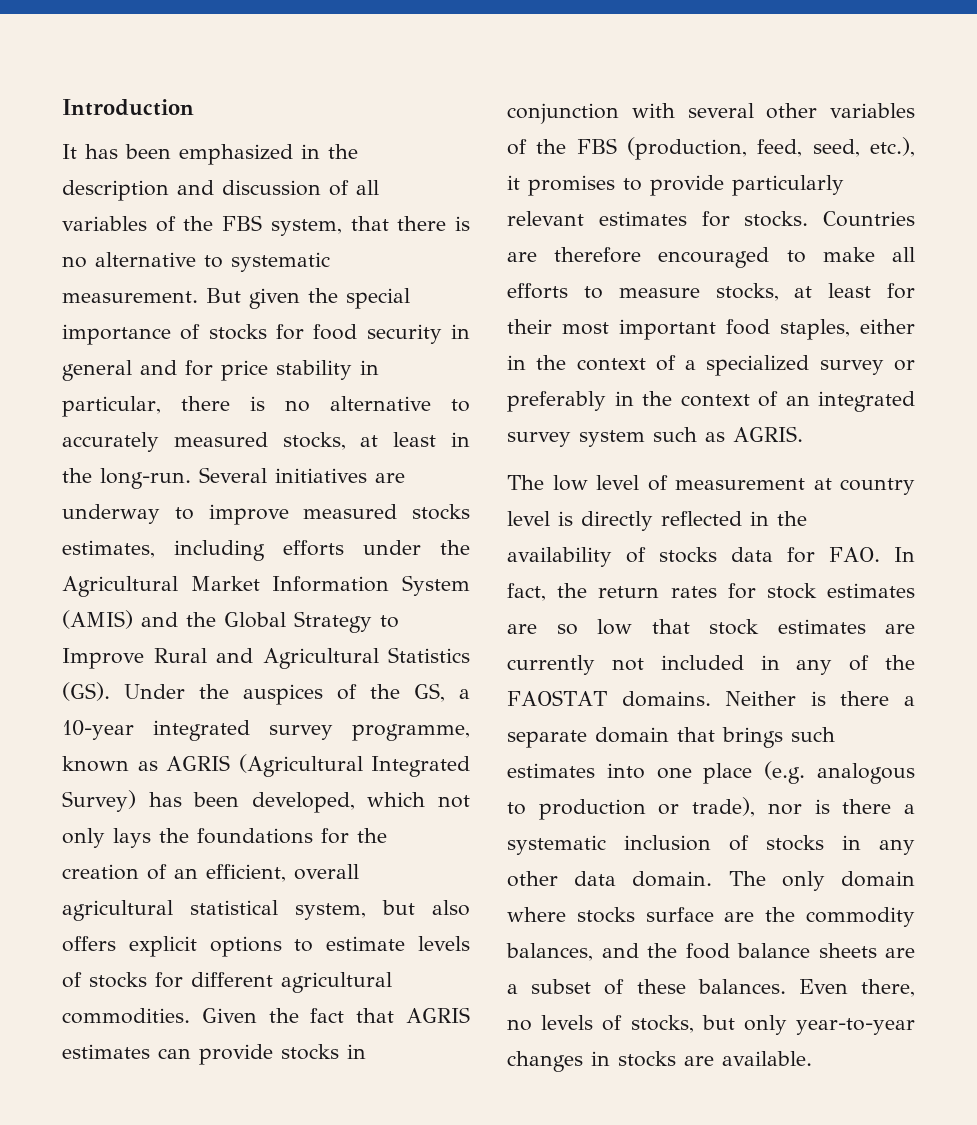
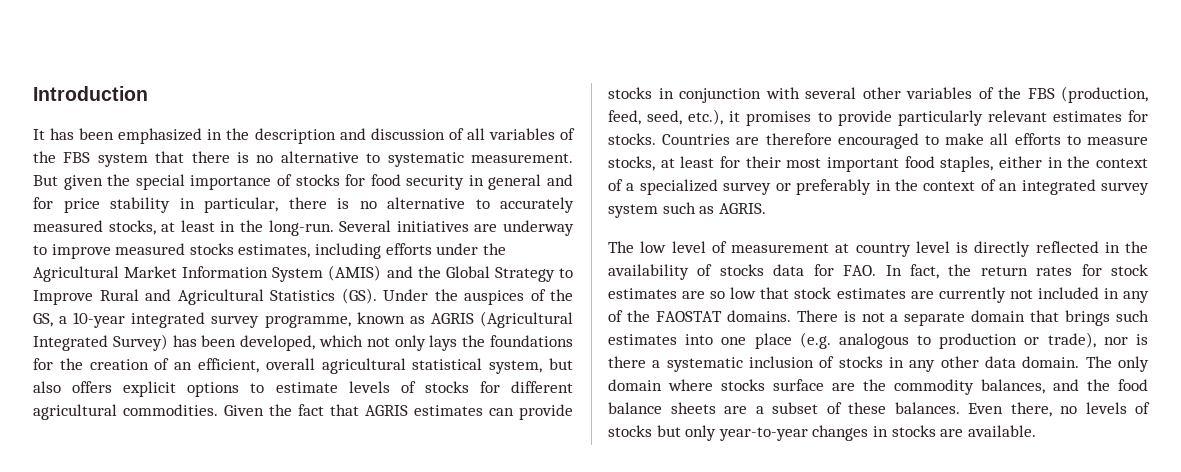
[270,219,342,236] system, -> [97,153,148,167] system
[725,691,890,706] Neither is there -> [796,310,885,322] There is not
[630,1015,694,1033] stocks, -> [608,425,652,437] stocks

